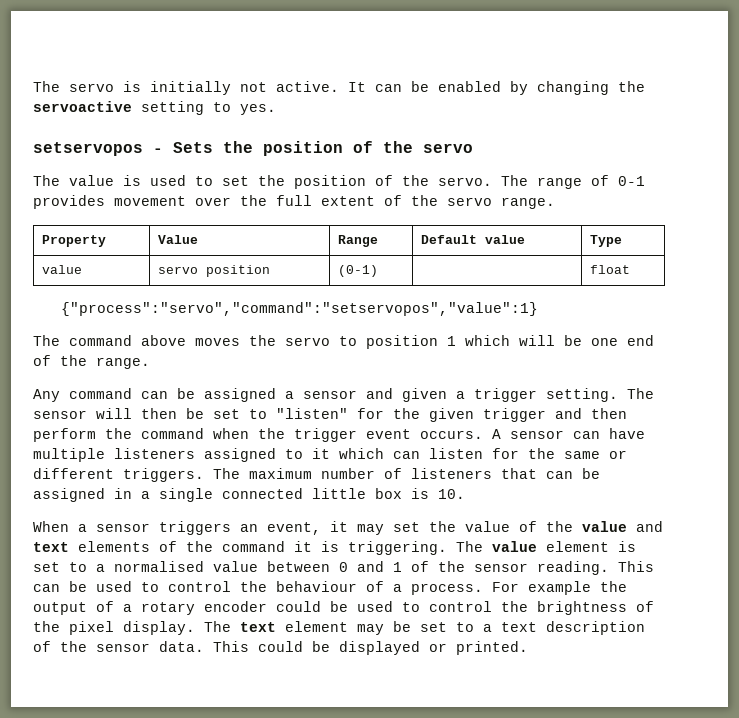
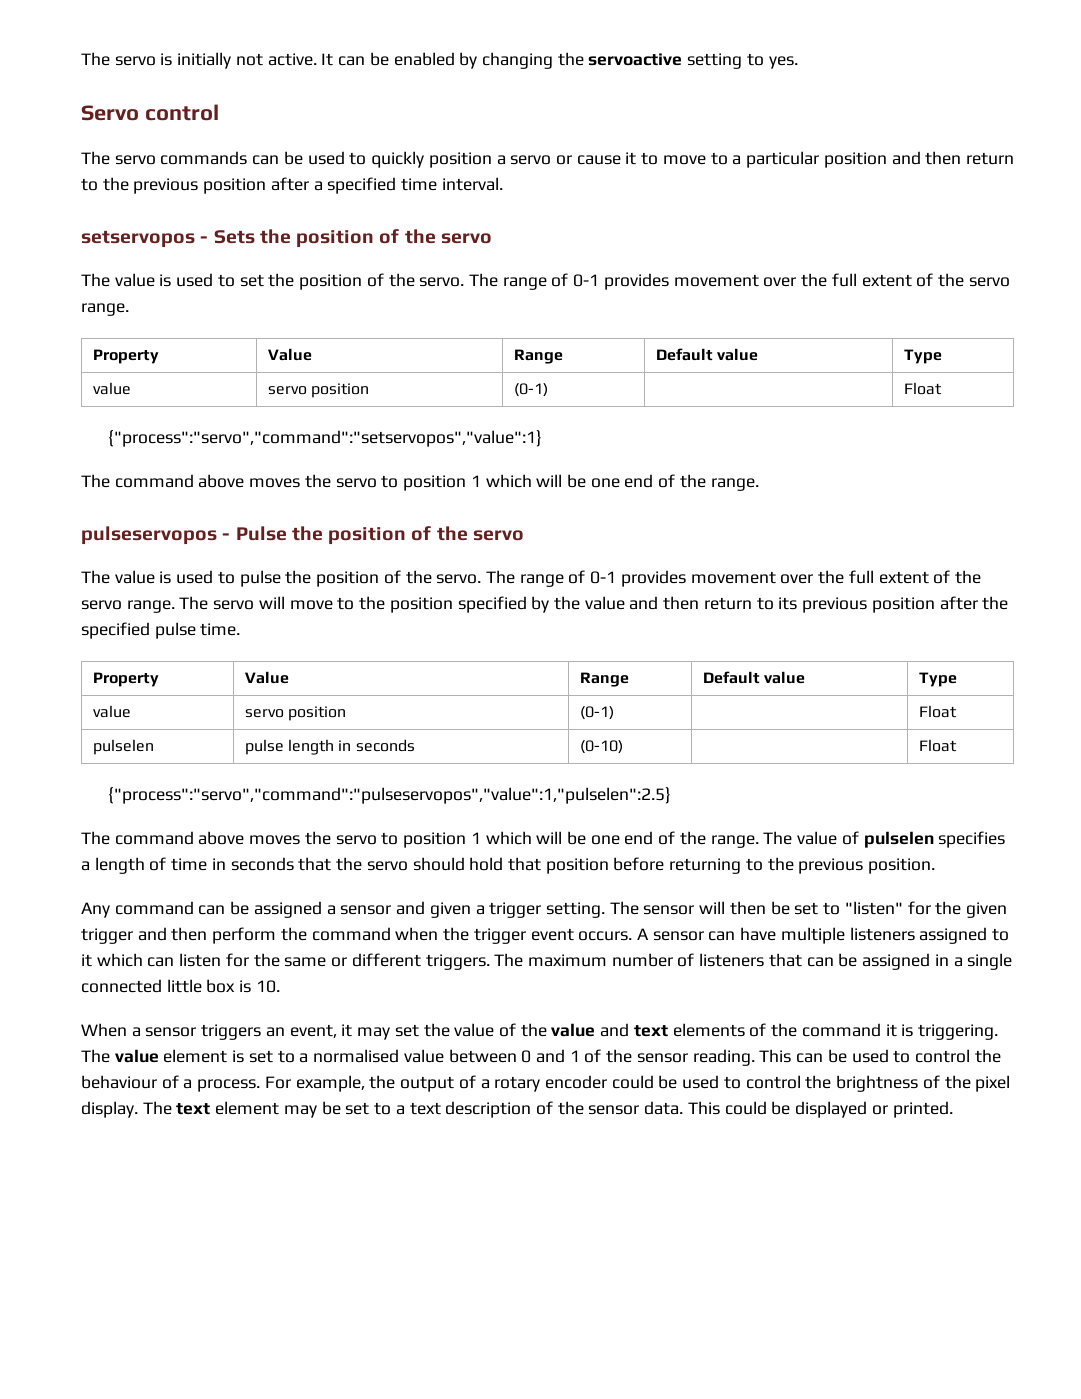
(276, 109) none -> [81,104,219,121] [81,151,1014,168] [81,177,503,194] // Servo control // The servo commands can be used to quickly position a servo or cause it to move to a particular position and then return to the previous position after a specified time interval.
[589,265,630,274] float -> [903,382,942,395] Float
(150, 363) none -> [81,526,524,545] [81,570,981,587] [81,596,1009,613] [81,622,241,639] [92,672,159,687] [244,671,289,684] [579,672,629,687] [702,671,805,684] [918,672,957,687] [92,705,131,718] [244,706,346,721] [579,706,614,720] [918,705,957,718] [92,739,154,755] [244,739,415,755] [579,740,623,754] [918,739,957,752] [108,787,672,804] [81,831,1006,848] [81,857,936,874] // pulseservopos - Pulse the position of the servo // The value is used to pulse the position of the servo. The range of 0-1 provides movement over the full extent of the servo range. The servo will move to the position specified by the value and then return to its previous position after the specified pulse time. // Property | Value | Range | Default value | Type // value | servo position | (0-1) | | Float // pulselen | pulse length in seconds | (0-10) | | Float // {"process":"servo","command":"pulseservopos","value":1,"pulselen":2.5} // The command above moves the servo to position 1 which will be one end of the range. The value of pulselen specifies a length of time in seconds that the servo should hold that position before returning to the previous position.
[528,581,591,595] example -> [295,1075,365,1092] example,

